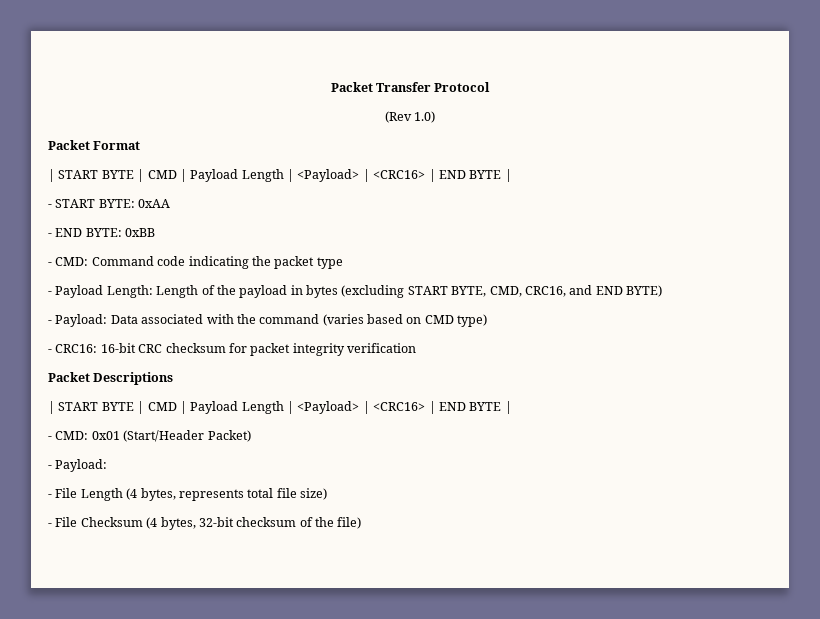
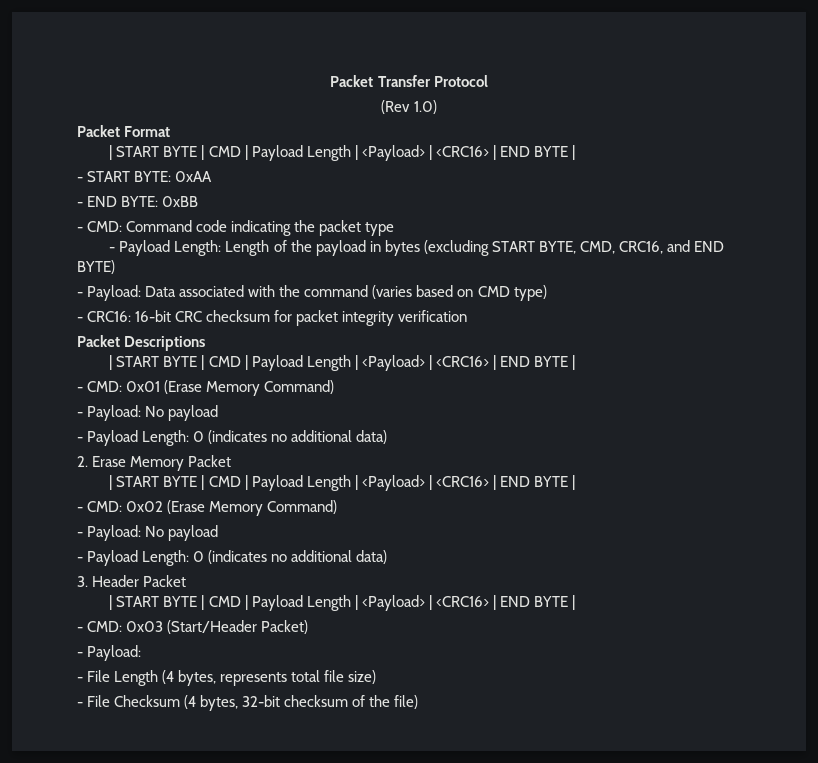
(120, 435) none -> [164,380,335,396] [77,405,219,421] [77,430,388,446] [77,455,232,471] [109,475,576,491] [77,500,338,516] [77,525,219,541] [77,550,388,566] [77,575,187,587] [109,595,576,611] [77,621,164,632] (Erase Memory Command) // - Payload: No payload // - Payload Length: 0 (indicates no additional data) // 2. Erase Memory Packet // | START BYTE | CMD | Payload Length | <Payload> | <CRC16> | END BYTE | // - CMD: 0x02 (Erase Memory Command) // - Payload: No payload // - Payload Length: 0 (indicates no additional data) // 3. Header Packet // | START BYTE | CMD | Payload Length | <Payload> | <CRC16> | END BYTE | // - CMD: 0x03

